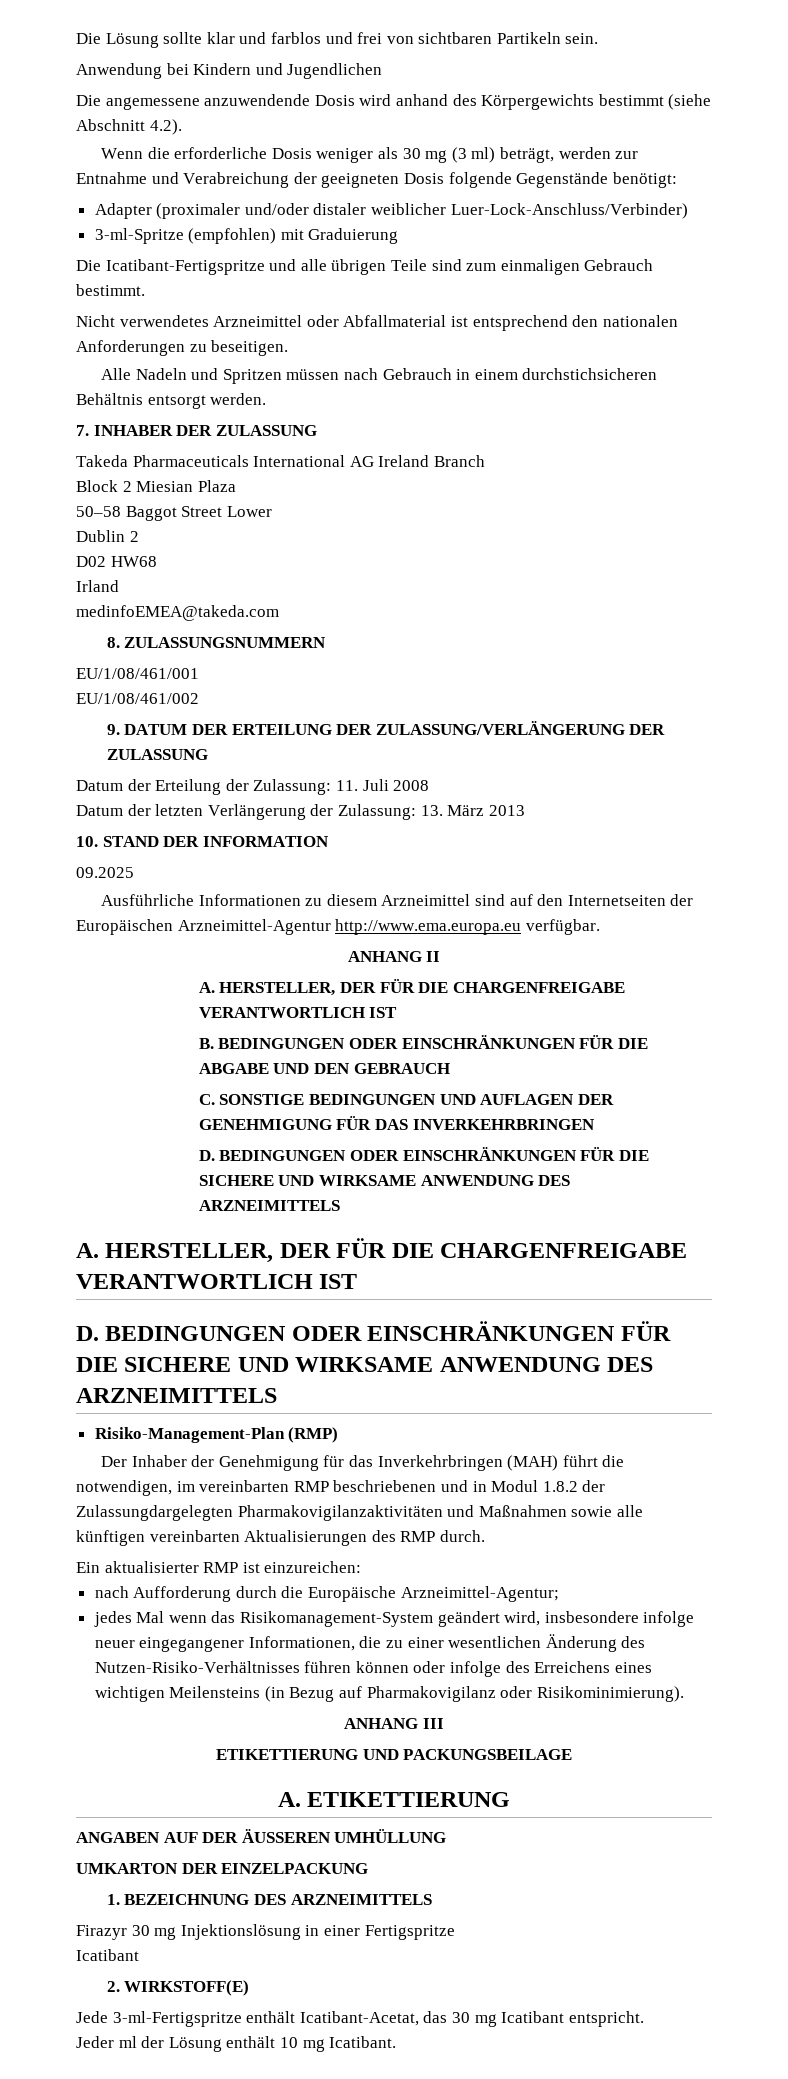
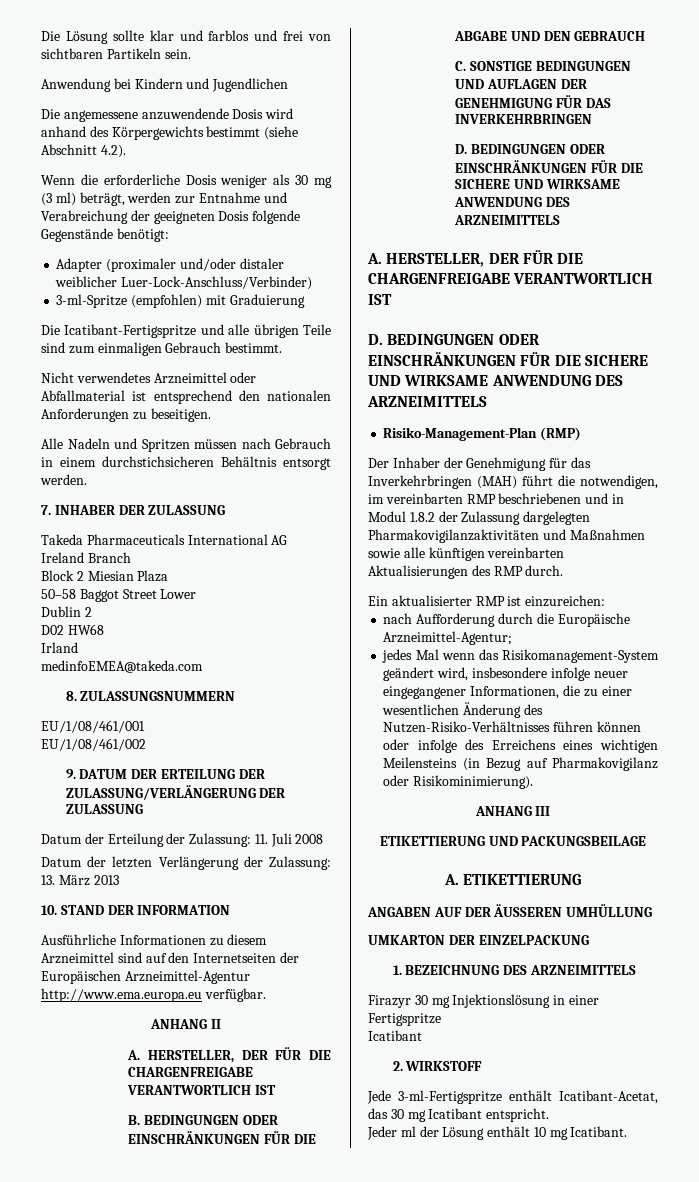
[76,867,134,878] // 09.2025 -> (231, 910) none
[76,1505,233,1521] Zulassungdargelegten -> [461,511,591,525] Zulassung dargelegten
[124,1980,250,1996] WIRKSTOFF(E) -> [405,1061,483,1071] WIRKSTOFF

